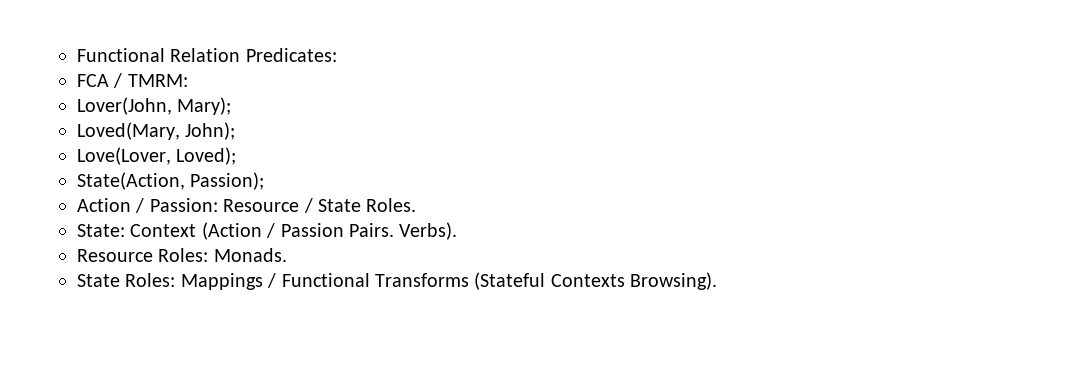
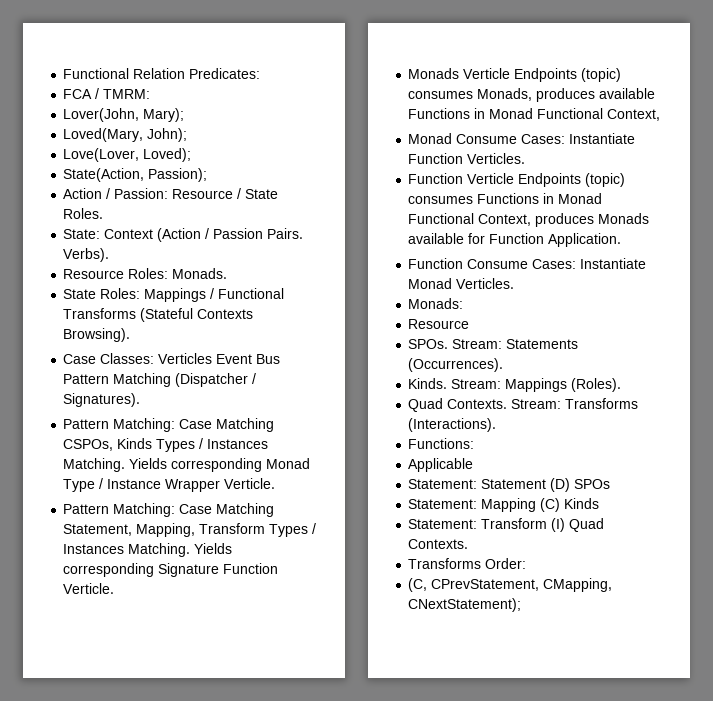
(718, 281) none -> [63,353,281,364] [63,373,257,387] [63,393,141,407] [63,418,275,432] [63,438,269,452] [63,458,311,472] [63,478,276,492] [63,503,275,517] [63,523,317,537] [63,543,233,557] [63,563,279,577] [63,583,115,594] [408,68,622,82] [408,88,656,102] [408,108,661,121] [408,133,636,144] [408,153,526,164] [408,173,626,187] [408,193,603,204] [408,213,650,227] [408,233,622,247] [408,258,647,269] [408,278,515,289] [408,298,464,309] [408,319,470,329] [408,339,579,349] [408,358,504,372] [408,378,622,392] [408,398,639,412] [408,418,497,432] [408,438,475,449] [408,458,474,472] [408,478,611,492] [408,498,600,512] [408,518,605,532] [408,539,469,549] [408,558,527,569] [408,578,613,592] [408,598,522,612] // Case Classes: Verticles Event Bus Pattern Matching (Dispatcher / Signatures). // Pattern Matching: Case Matching CSPOs, Kinds Types / Instances Matching. Yields corresponding Monad Type / Instance Wrapper Verticle. // Pattern Matching: Case Matching Statement, Mapping, Transform Types / Instances Matching. Yields corresponding Signature Function Verticle. // Monads Verticle Endpoints (topic) consumes Monads, produces available Functions in Monad Functional Context, // Monad Consume Cases: Instantiate Function Verticles. // Function Verticle Endpoints (topic) consumes Functions in Monad Functional Context, produces Monads available for Function Application. // Function Consume Cases: Instantiate Monad Verticles. // Monads: // Resource // SPOs. Stream: Statements (Occurrences). // Kinds. Stream: Mappings (Roles). // Quad Contexts. Stream: Transforms (Interactions). // Functions: // Applicable // Statement: Statement (D) SPOs // Statement: Mapping (C) Kinds // Statement: Transform (I) Quad Contexts. // Transforms Order: // (C, CPrevStatement, CMapping, CNextStatement);

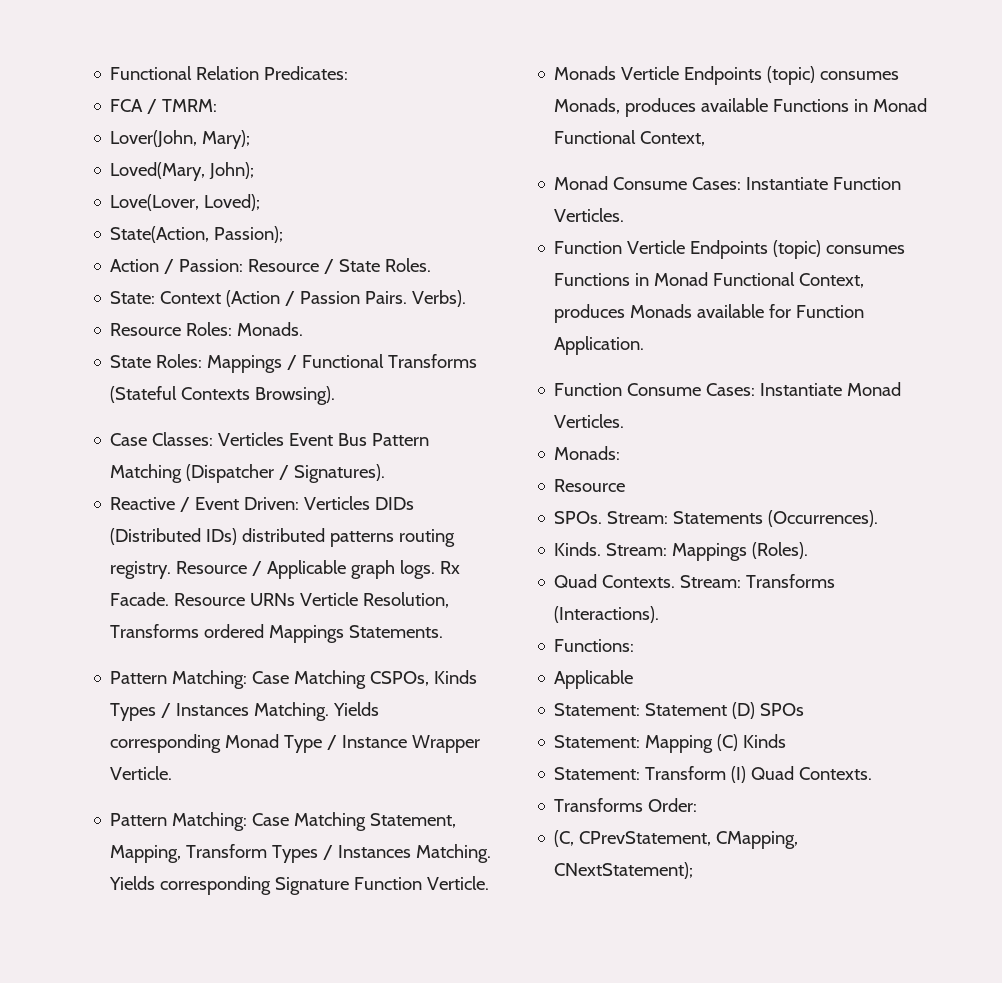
(141, 400) none -> [110,496,415,512] [110,528,456,547] [110,560,461,579] [110,592,450,608] [110,624,444,643] // Reactive / Event Driven: Verticles DIDs (Distributed IDs) distributed patterns routing registry. Resource / Applicable graph logs. Rx Facade. Resource URNs Verticle Resolution, Transforms ordered Mappings Statements.

